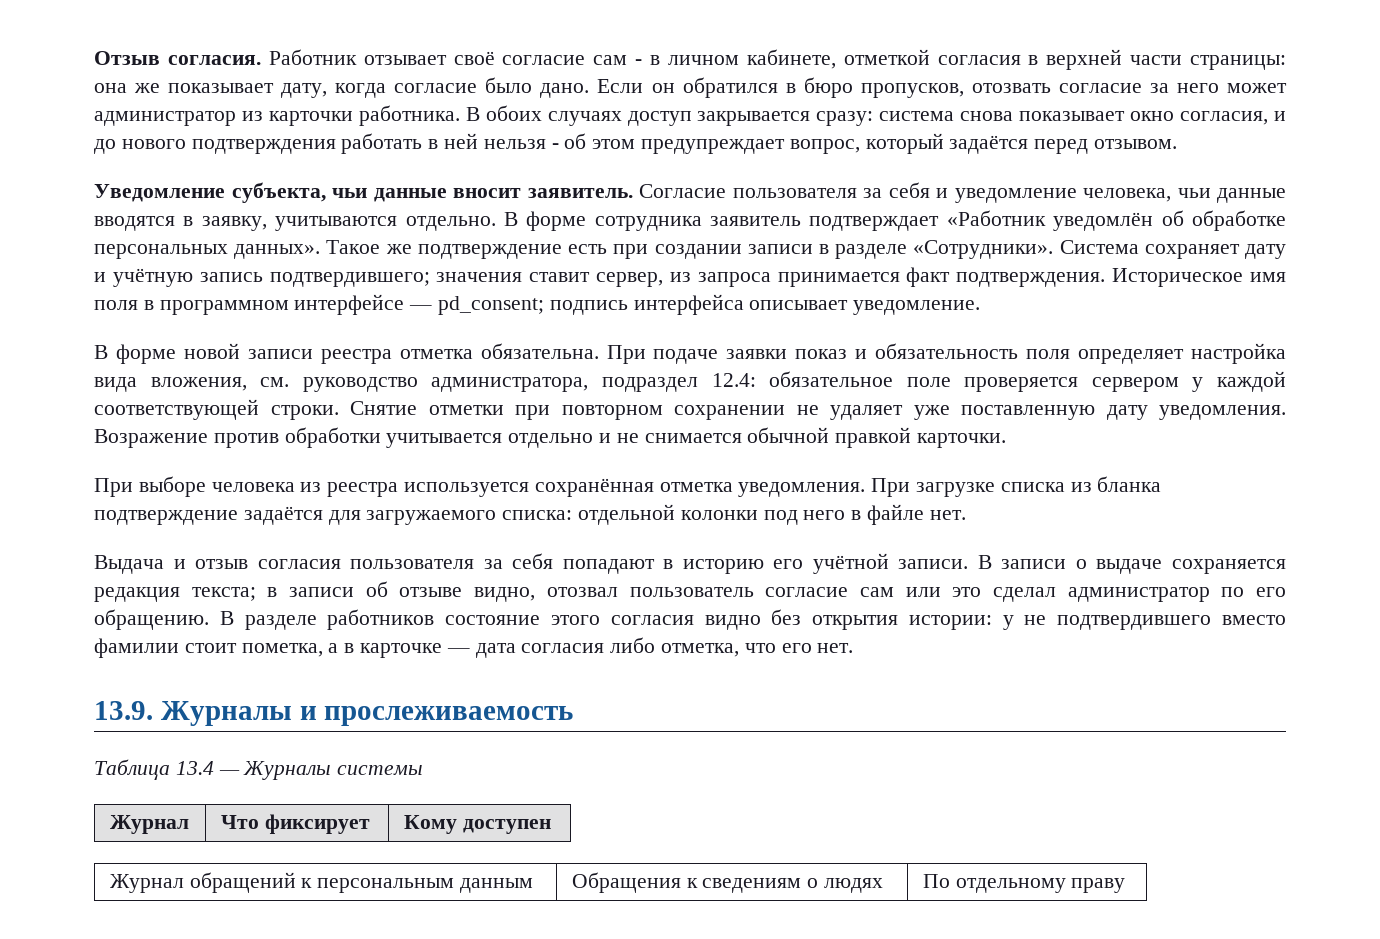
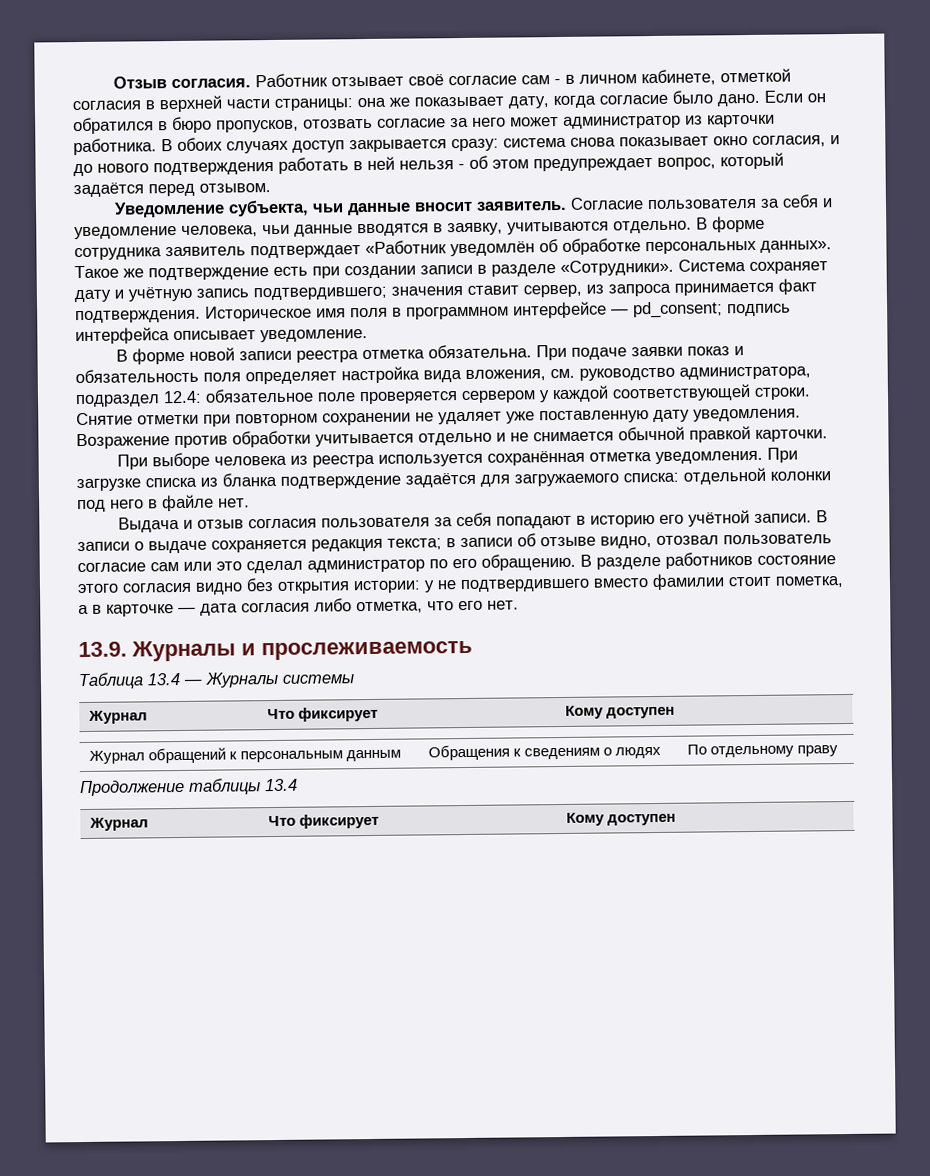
(1126, 885) none -> [80,778,298,797] [88,817,149,831] [267,813,379,829] [565,812,676,826] // Продолжение таблицы 13.4 // Журнал | Что фиксирует | Кому доступен

